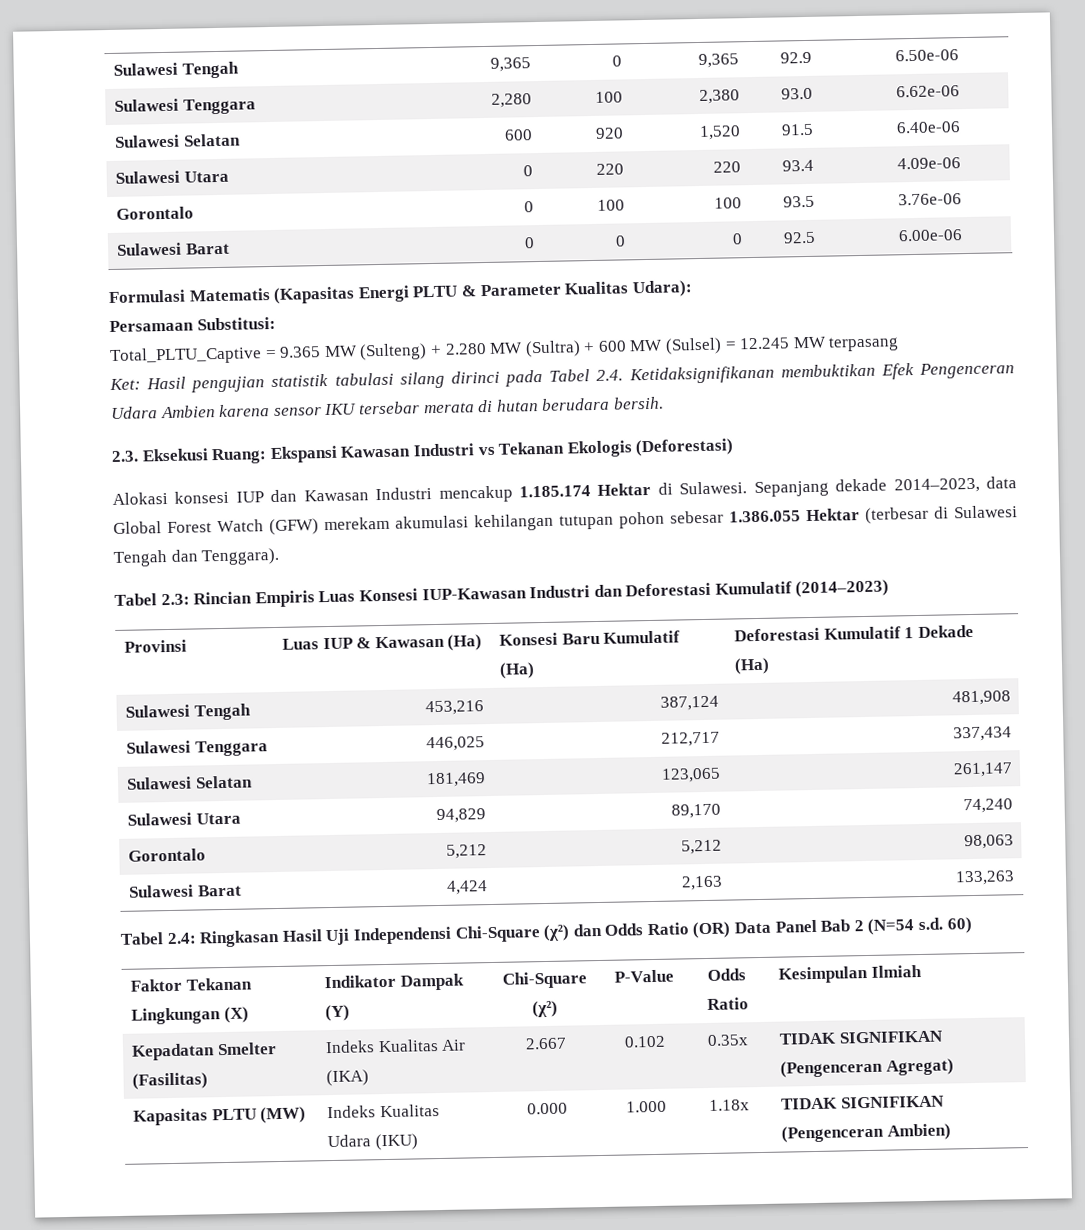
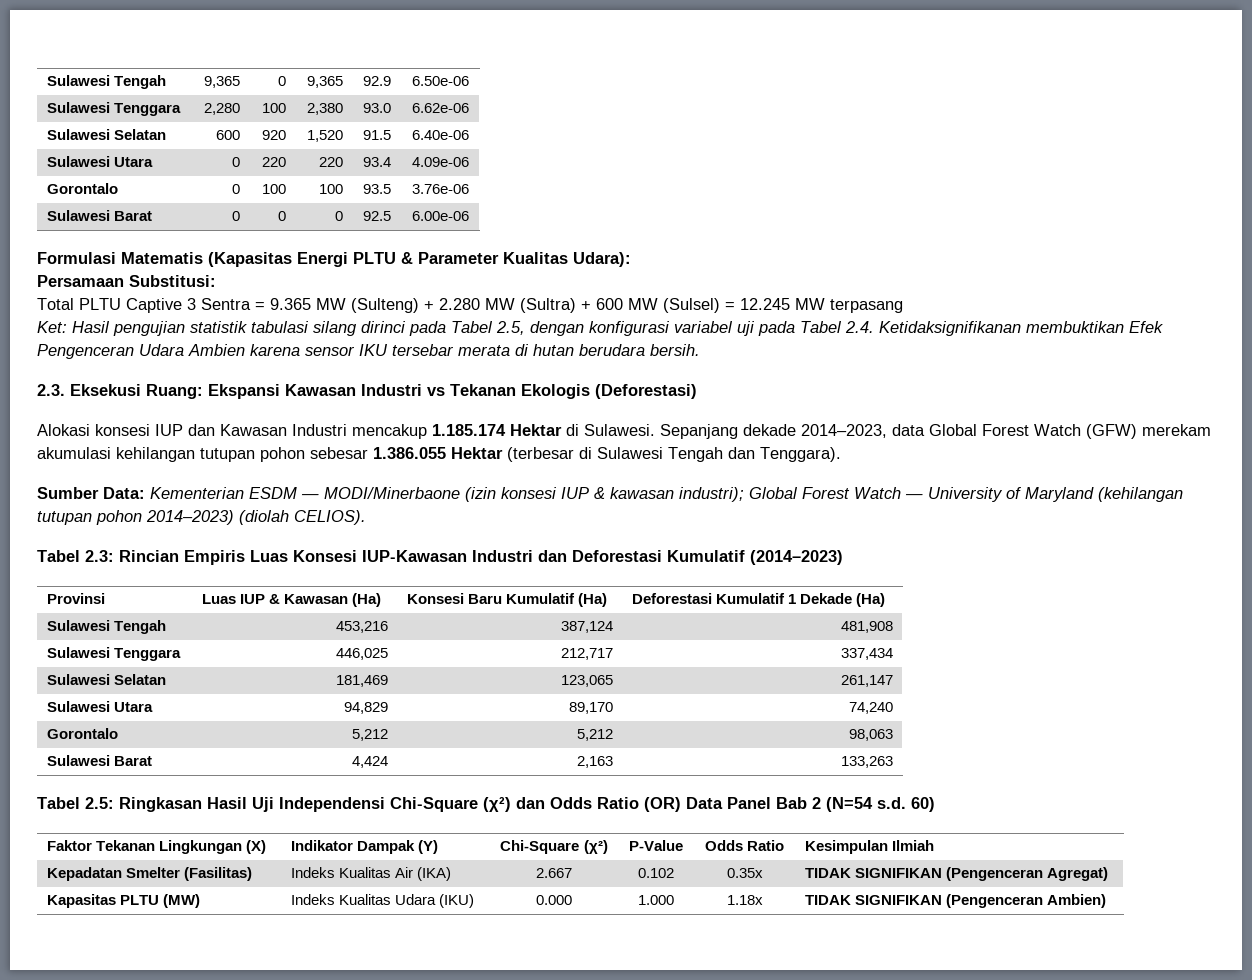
[109,346,262,366] Total_PLTU_Captive -> [37,298,251,313] Total PLTU Captive 3 Sentra
(591, 375) none -> [496,321,842,336] 2.5, dengan konfigurasi variabel uji pada Tabel
(280, 556) none -> [37,487,1183,502] [37,510,366,525] // Sumber Data: Kementerian ESDM — MODI/Minerbaone (izin konsesi IUP & kawasan industri); Global Forest Watch — University of Maryland (kehilangan tutupan pohon 2014–2023) (diolah CELIOS).
[166,932,197,945] 2.4: -> [85,797,114,809] 2.5:

